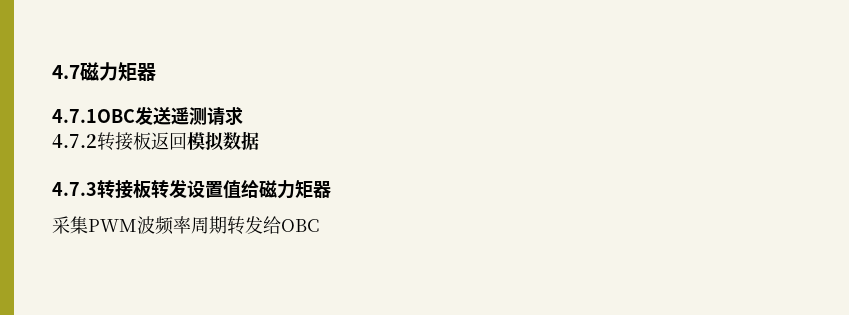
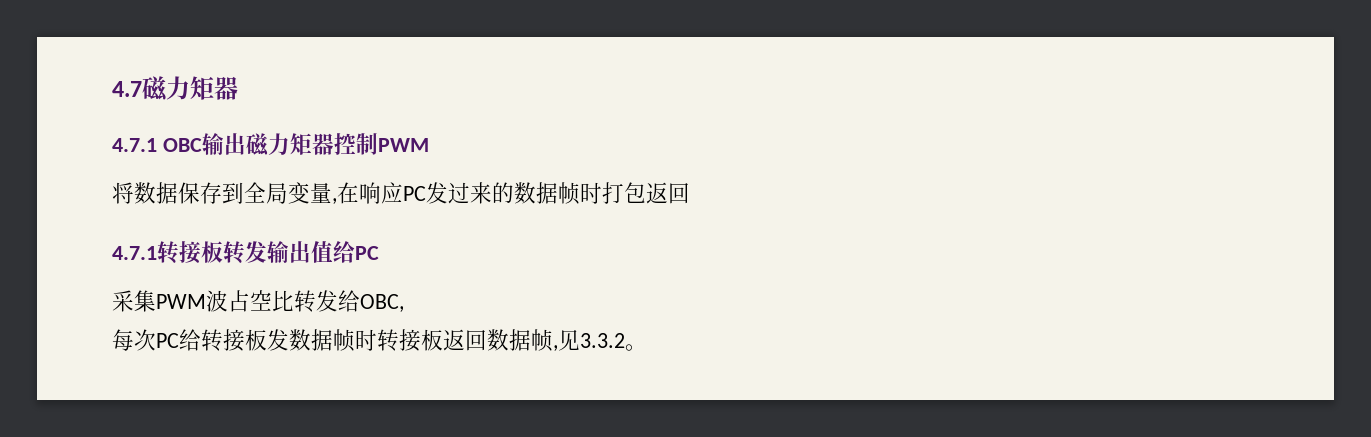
[52,106,243,126] [52,134,97,148] 4.7.1OBC发送遥测请求 // 4.7.2 -> [112,133,429,157] [112,182,690,205] [112,241,379,264] [112,290,404,313] [112,329,377,352] 4.7.1 OBC输出磁力矩器控制PWM // 将数据保存到全局变量,在响应PC发过来的数据帧时打包返回 // 4.7.1转接板转发输出值给PC // 采集PWM波占空比转发给OBC, // 每次PC给转接板发数据帧时
[187,131,259,151] [52,179,331,199] [52,216,319,235] 模拟数据 // 4.7.3转接板转发设置值给磁力矩器 // 采集PWM波频率周期转发给OBC -> [487,329,647,352] 数据帧,见3.3.2。

